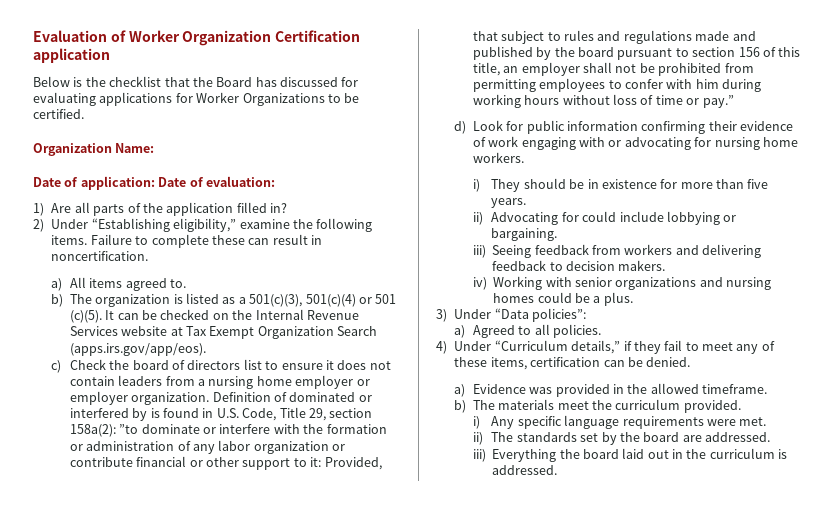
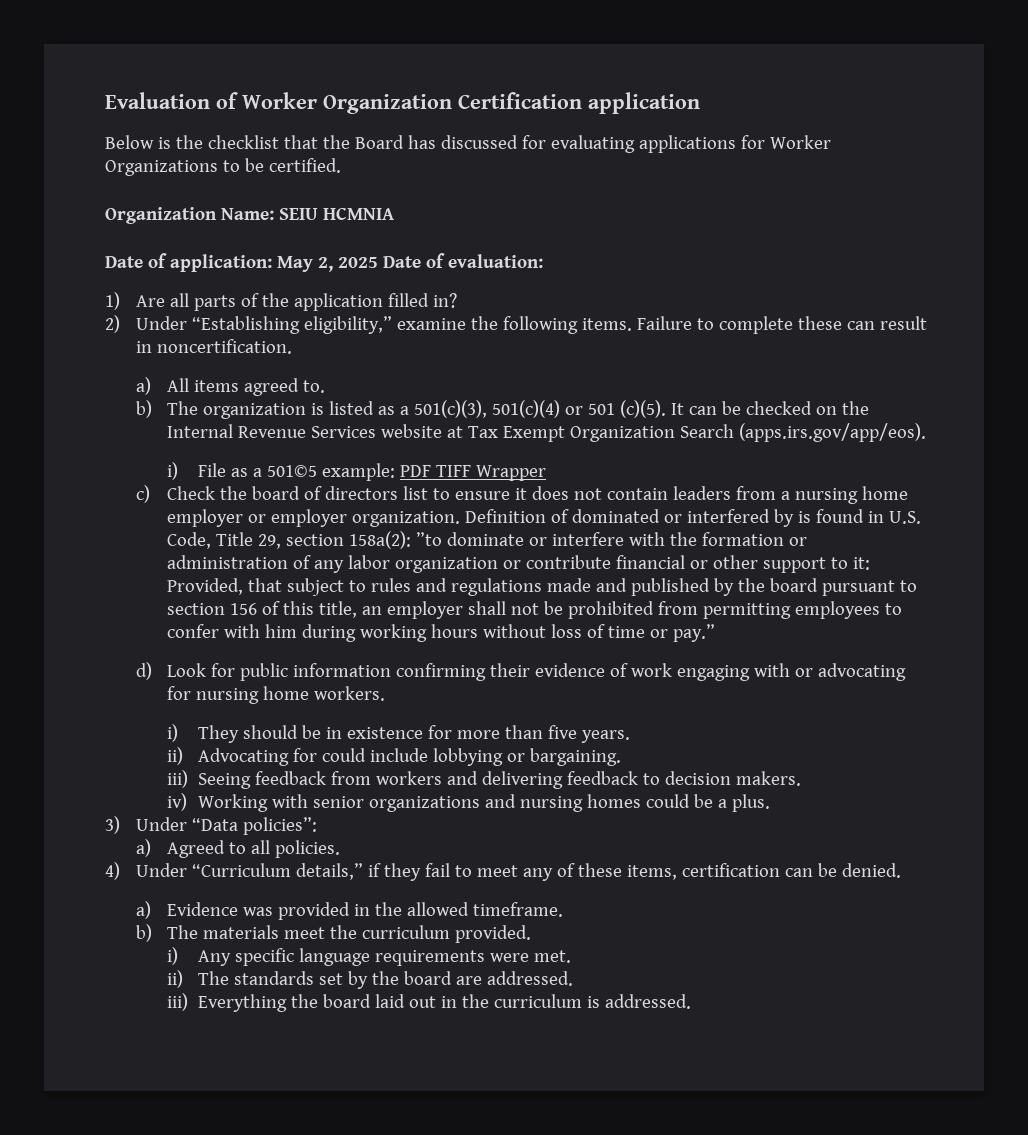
(155, 148) none -> [279,207,394,220] SEIU HCMNIA
(155, 183) none -> [277,256,378,272] May 2, 2025
(206, 349) none -> [166,462,546,481] // i) File as a 501©5 example: PDF TIFF Wrapper

